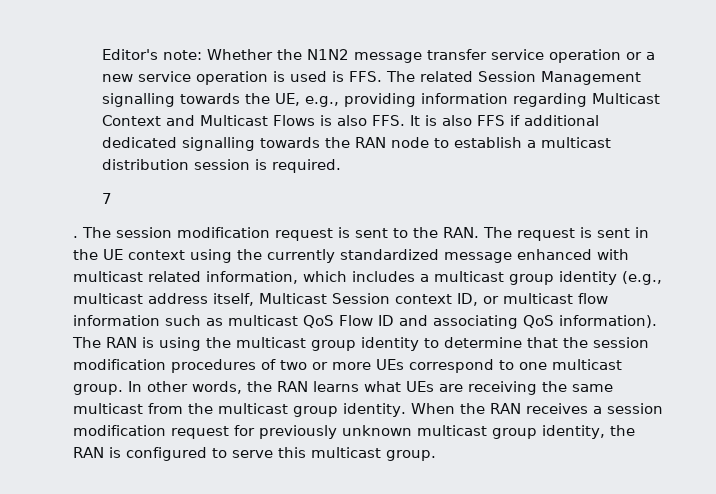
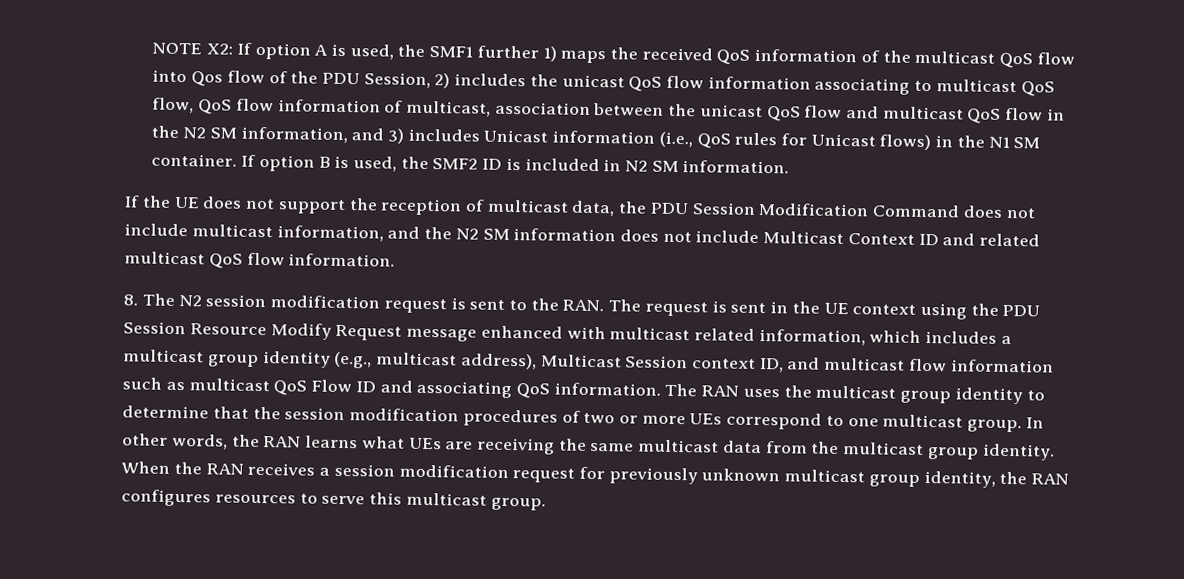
[101,49,655,63] [101,71,641,85] [101,93,660,107] [101,115,599,126] [101,137,611,151] [101,159,341,173] [101,193,112,204] [73,227,112,238] Editor's note: Whether the N1N2 message transfer service operation or a new service operation is used is FFS. The related Session Management signalling towards the UE, e.g., providing information regarding Multicast Context and Multicast Flows is also FFS. It is also FFS if additional dedicated signalling towards the RAN node to establish a multicast distribution session is required. // 7 // . The -> [152,42,1075,69] [152,69,1055,97] [152,97,1065,124] [151,125,1041,151] [151,153,790,174] [124,195,1036,219] [124,223,1041,247] [124,251,396,269] [123,293,202,307] NOTE X2: If option A is used, the SMF1 further 1) maps the received QoS information of the multicast QoS flow into Qos flow of the PDU Session, 2) includes the unicast QoS flow information associating to multicast QoS flow, QoS flow information of multicast, association between the unicast QoS flow and multicast QoS flow in the N2 SM information, and 3) includes Unicast information (i.e., QoS rules for Unicast flows) in the N1 SM container. If option B is used, the SMF2 ID is included in N2 SM information. // If the UE does not support the reception of multicast data, the PDU Session Modification Command does not include multicast information, and the N2 SM information does not include Multicast Context ID and related multicast QoS flow information. // 8. The N2
[267,249,440,263] currently standardized -> [1002,304,1041,317] [123,321,403,341] PDU Session Resource Modify Request
[148,293,255,306] address itself, -> [460,353,537,370] address),
[483,296,500,304] or -> [787,357,821,370] and
[559,315,658,328] information). -> [553,382,661,396] information.
[142,337,202,351] is using -> [742,388,780,398] uses
(144, 408) none -> [722,440,762,454] data
[109,447,208,461] is configured -> [121,489,296,507] configures resources

